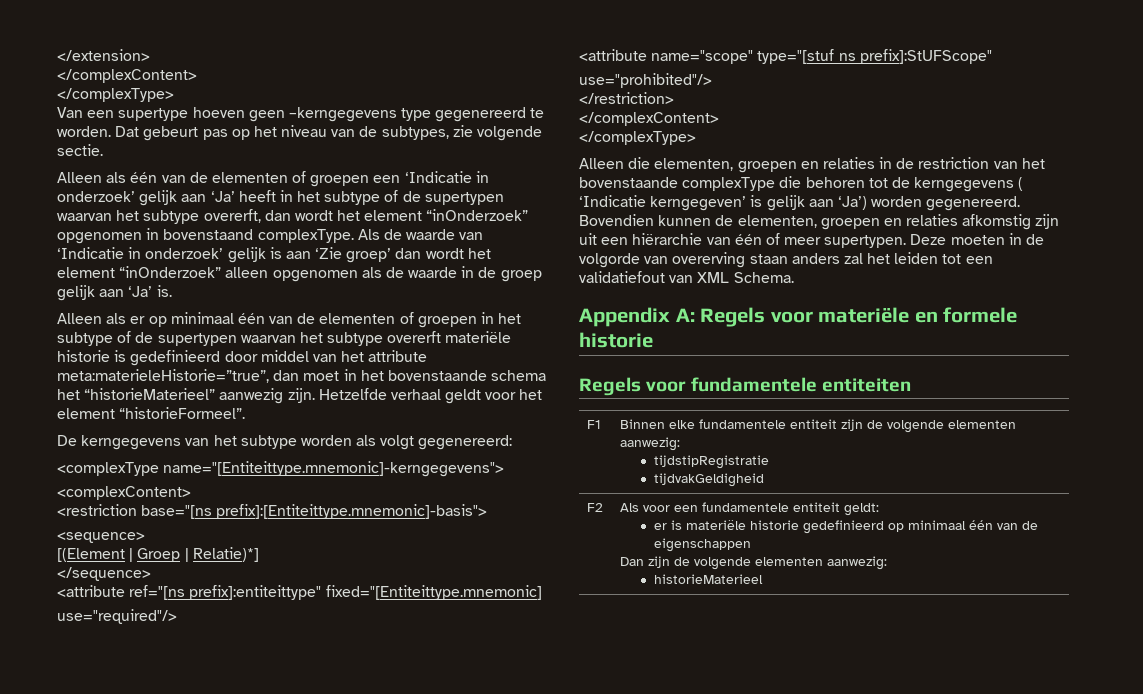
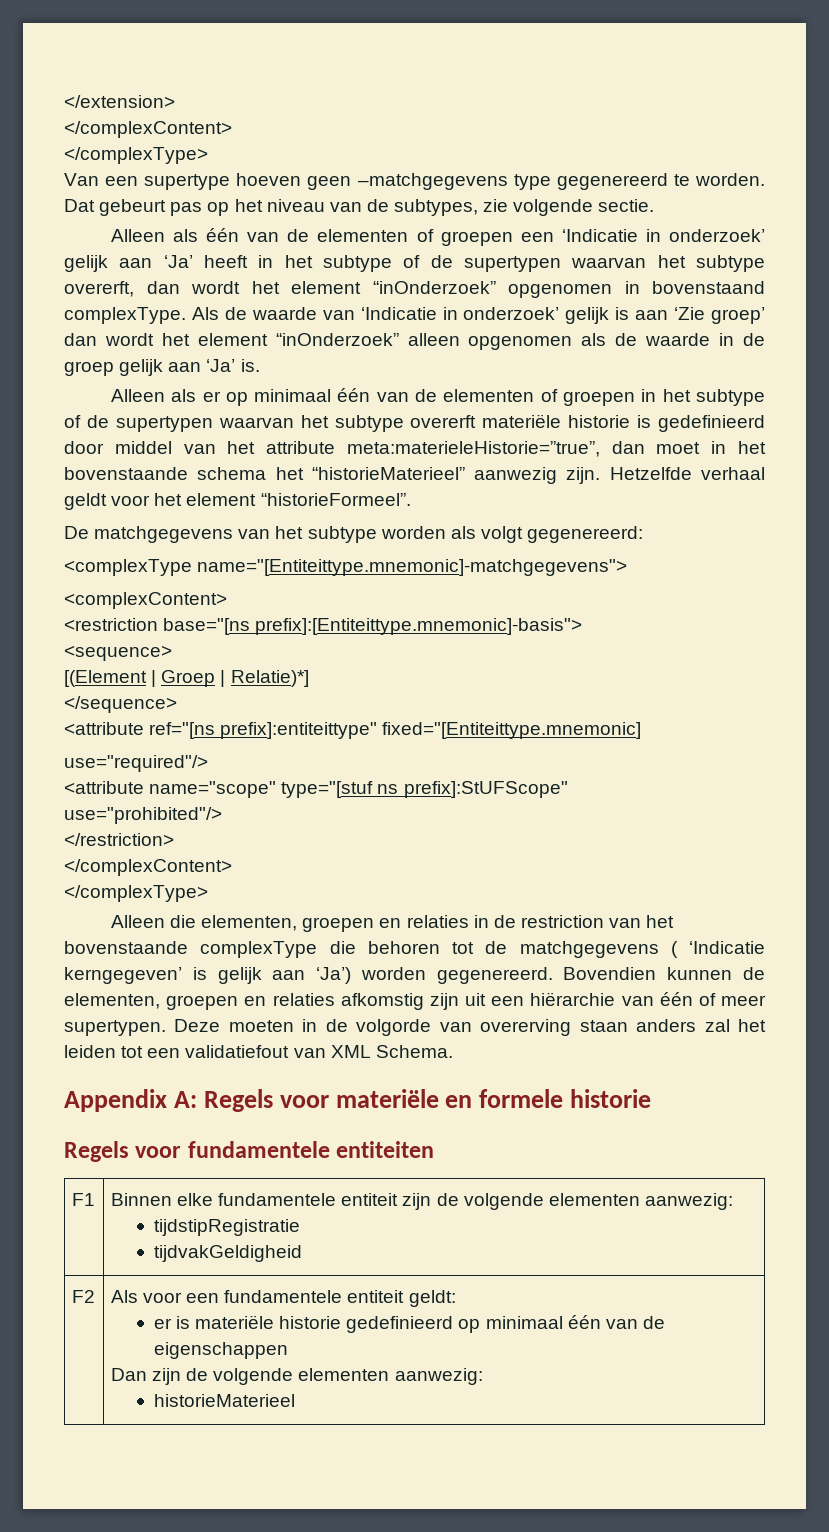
[288,107,397,122] –kerngegevens -> [357,173,508,190] –matchgegevens
[81,435,182,450] kerngegevens -> [94,526,234,543] matchgegevens
[163,461,505,477] name="[Entiteittype.mnemonic]-kerngegevens"> -> [197,559,628,576] name="[Entiteittype.mnemonic]-matchgegevens">
[914,177,1015,192] kerngegevens -> [519,941,659,958] matchgegevens

